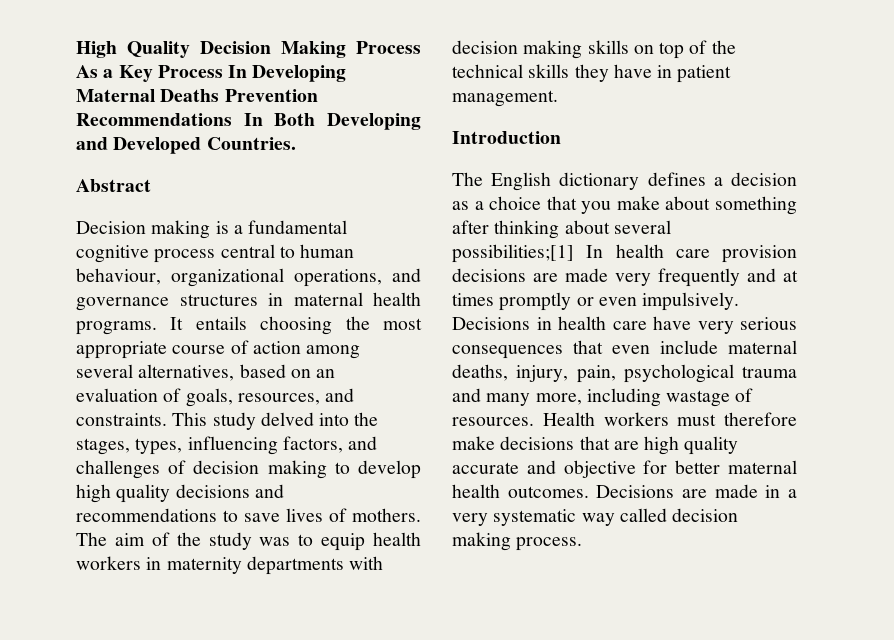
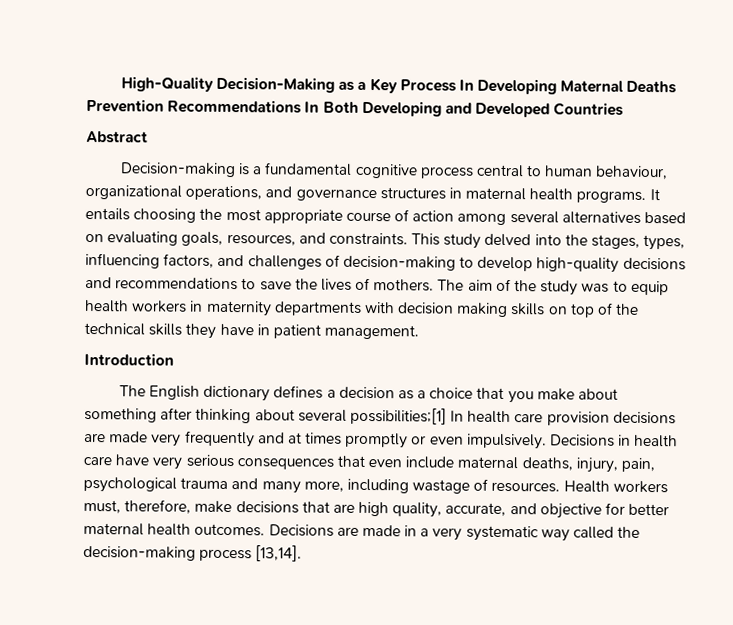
[76,41,421,58] [76,65,98,78] High Quality Decision Making Process As -> [120,76,356,93] High-Quality Decision-Making as
[206,137,296,150] Countries. -> [553,102,625,116] Countries
[76,220,211,239] Decision making -> [119,162,236,178] Decision-making
[138,364,235,381] alternatives, -> [561,211,641,224] alternatives
[316,369,336,378] [76,388,182,402] an evaluation of -> [107,231,179,246] evaluating
[193,460,421,479] [76,484,171,503] decision making to develop high quality -> [342,255,620,273] decision-making to develop high-quality
(280, 517) none -> [294,278,318,290] the
[677,412,797,426] must therefore -> [83,499,192,514] must, therefore,
[684,436,739,455] [452,462,519,474] quality accurate -> [392,502,507,518] quality, accurate,
[672,508,739,522] [452,532,583,551] decision making process. -> [617,526,641,538] [83,545,303,562] the decision-making process [13,14].

